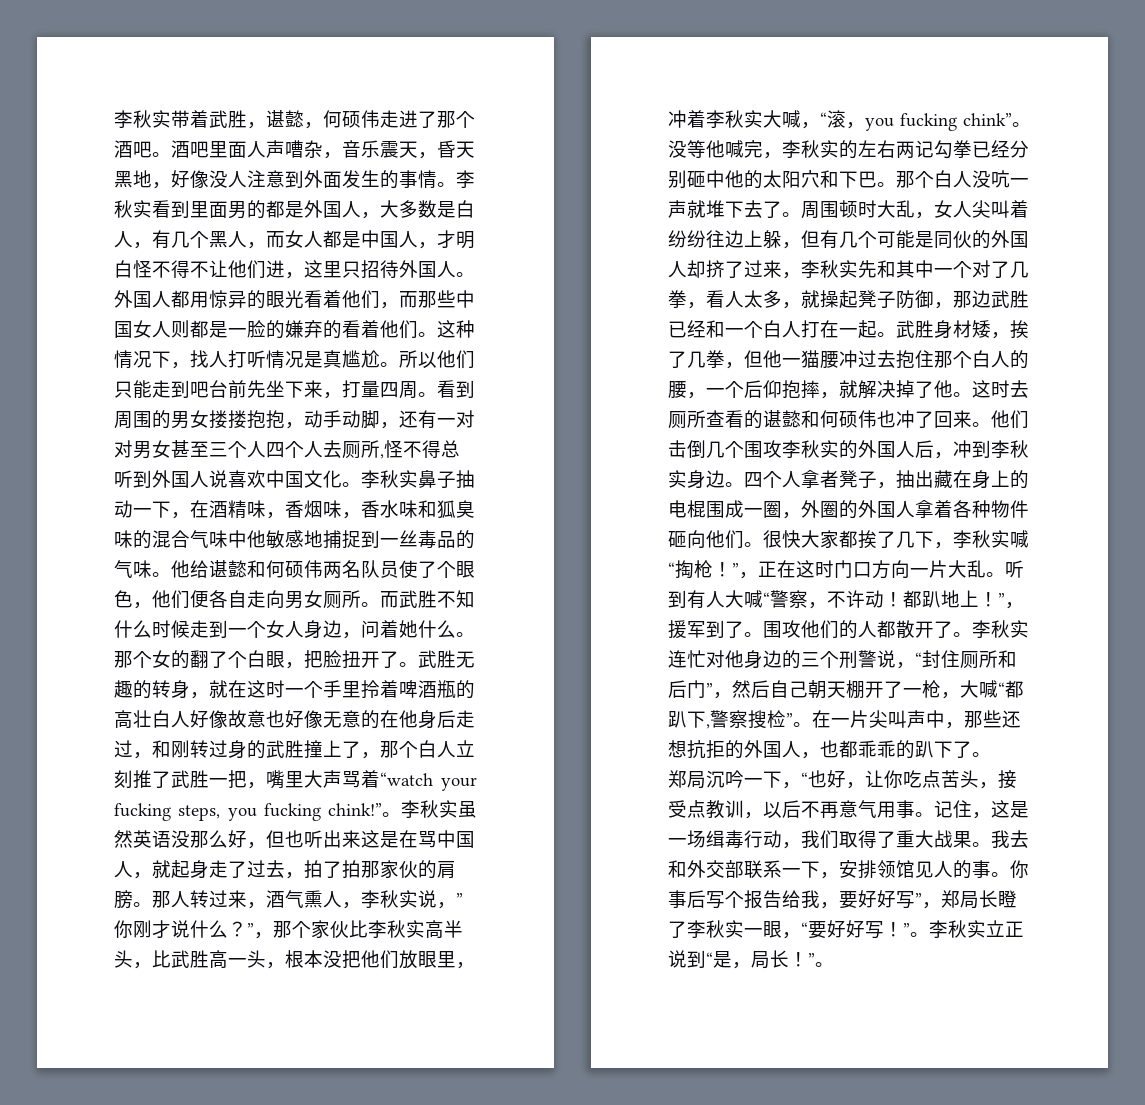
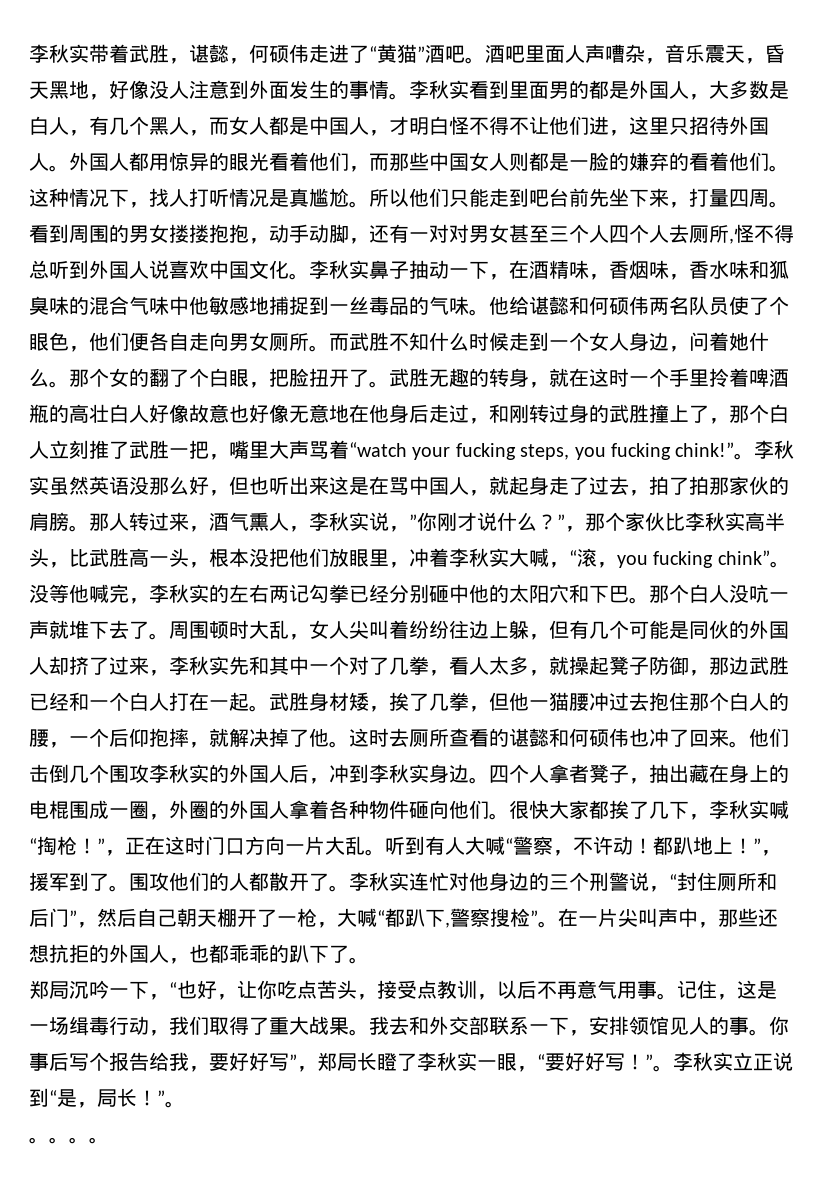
[437,110,475,128] 那个 -> [369,44,425,63] “黄猫”
[361,710,380,729] 的 -> [329,404,349,423] 地
(834, 964) none -> [29,1137,109,1144] // 。。。。

